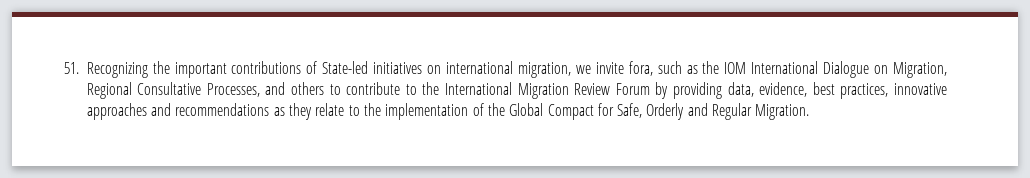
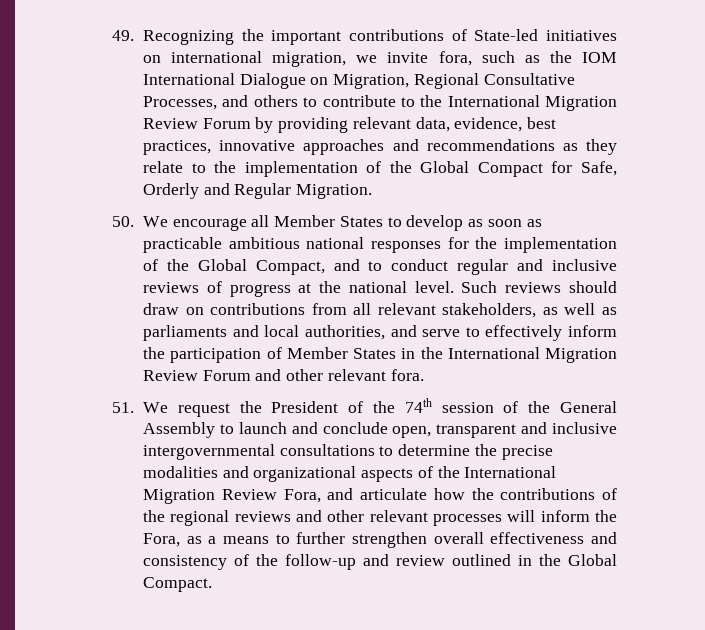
[63,62,79,74] 51. -> [112,30,135,41] 49.
(723, 90) none -> [352,117,411,129] relevant
(810, 112) none -> [112,215,542,231] [143,237,617,253] [143,259,617,275] [143,281,617,297] [143,303,618,318] [143,325,617,341] [143,347,617,363] [143,369,424,381] [112,398,617,417] [143,422,617,438] [143,444,553,460] [143,466,557,482] [143,488,617,504] [143,510,617,526] [143,532,617,548] [143,554,617,570] [143,577,213,592] // 50. We encourage all Member States to develop as soon as practicable ambitious national responses for the implementation of the Global Compact, and to conduct regular and inclusive reviews of progress at the national level. Such reviews should draw on contributions from all relevant stakeholders, as well as parliaments and local authorities, and serve to effectively inform the participation of Member States in the International Migration Review Forum and other relevant fora. // 51. We request the President of the 74th session of the General Assembly to launch and conclude open, transparent and inclusive intergovernmental consultations to determine the precise modalities and organizational aspects of the International Migration Review Fora, and articulate how the contributions of the regional reviews and other relevant processes will inform the Fora, as a means to further strengthen overall effectiveness and consistency of the follow-up and review outlined in the Global Compact.

